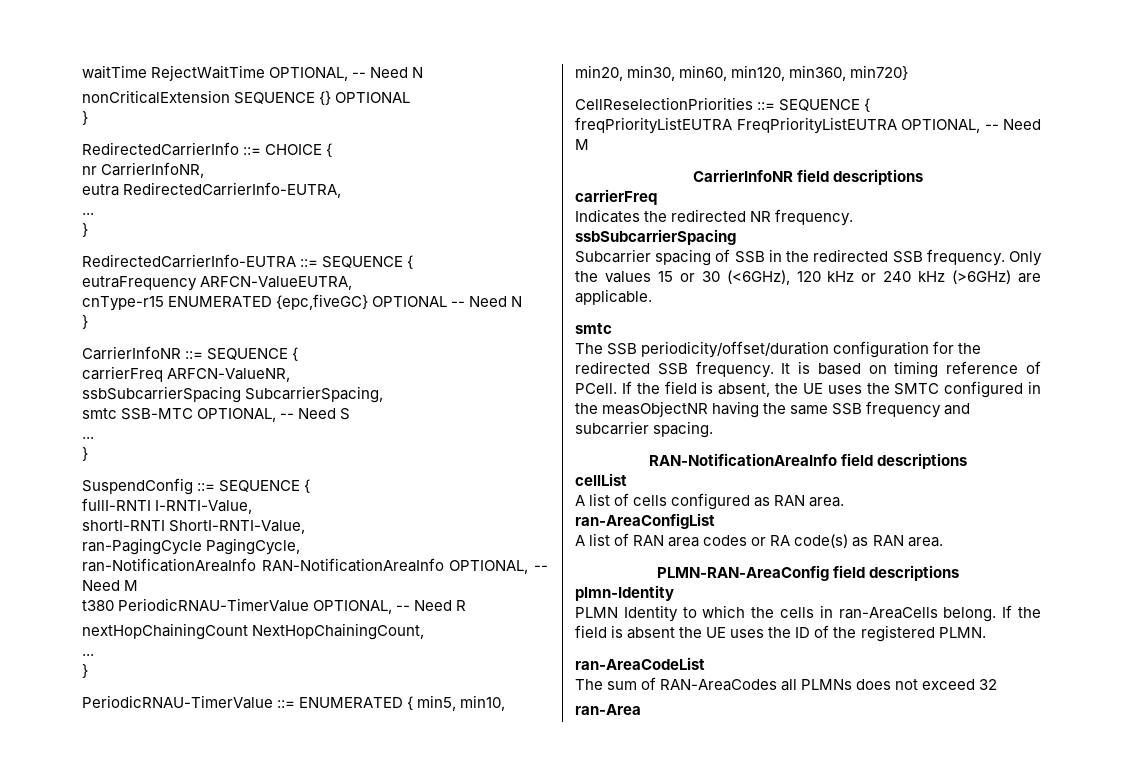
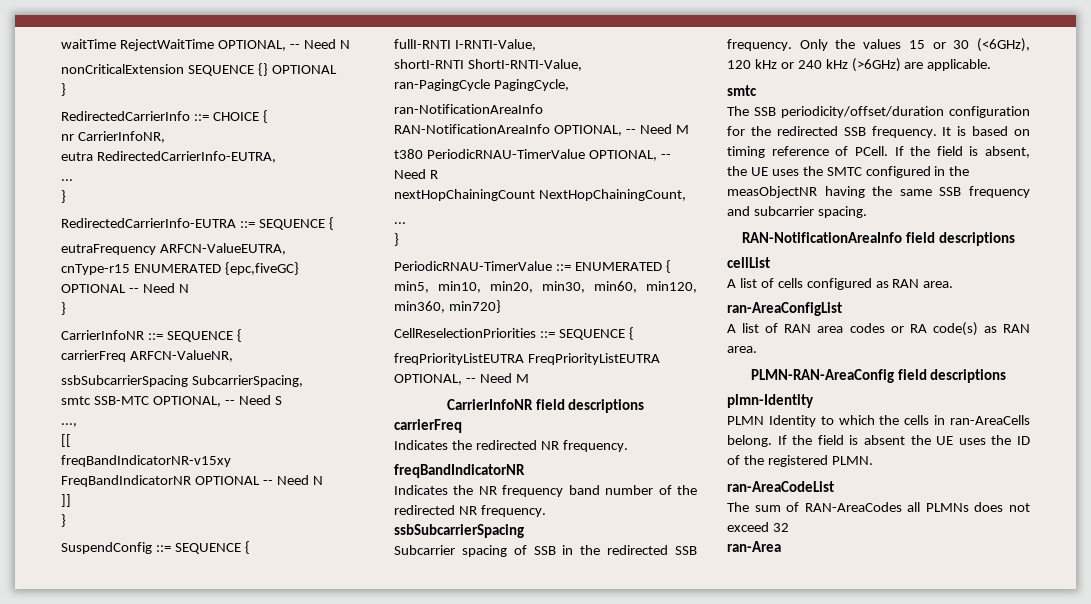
[82,437,94,439] ... -> [61,423,77,427] [61,434,71,447] [61,455,231,467] [61,475,323,487] [61,494,71,507] ..., // [[ // freqBandIndicatorNR-v15xy FreqBandIndicatorNR OPTIONAL -- Need N // ]]
(854, 217) none -> [394,464,525,478] [394,485,697,497] [394,505,546,517] // freqBandIndicatorNR // Indicates the NR frequency band number of the redirected NR frequency.

